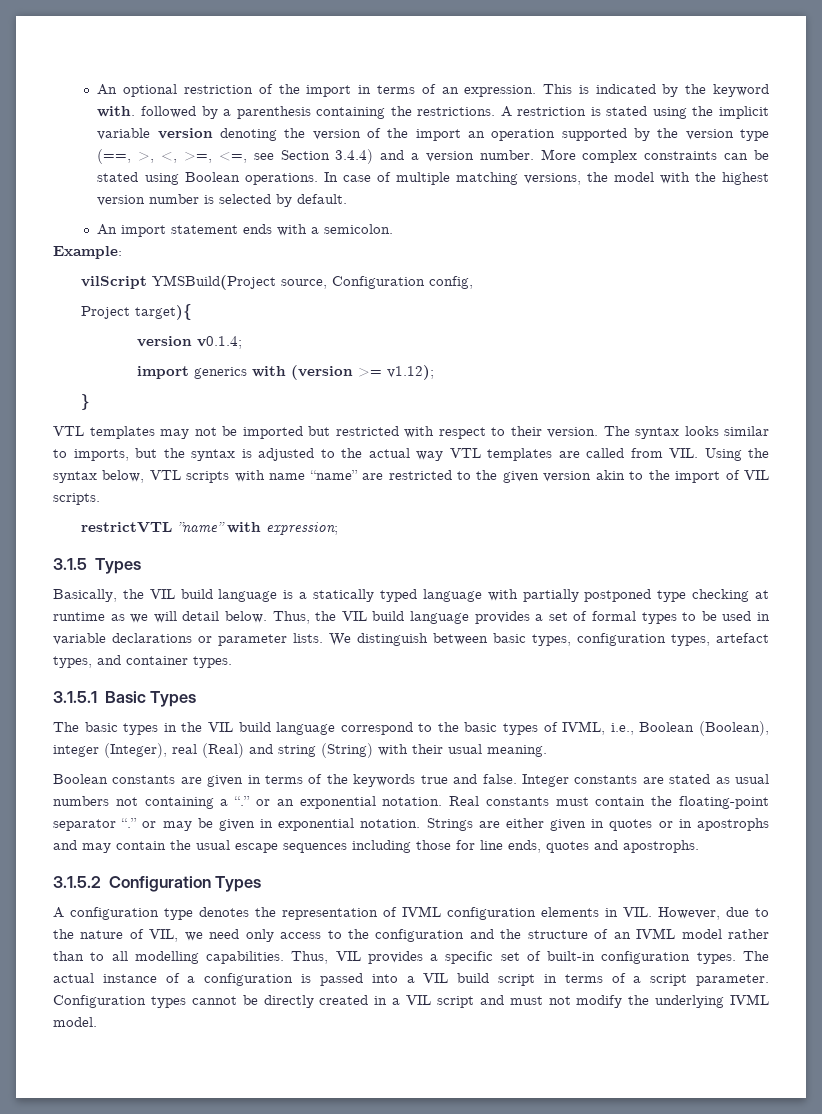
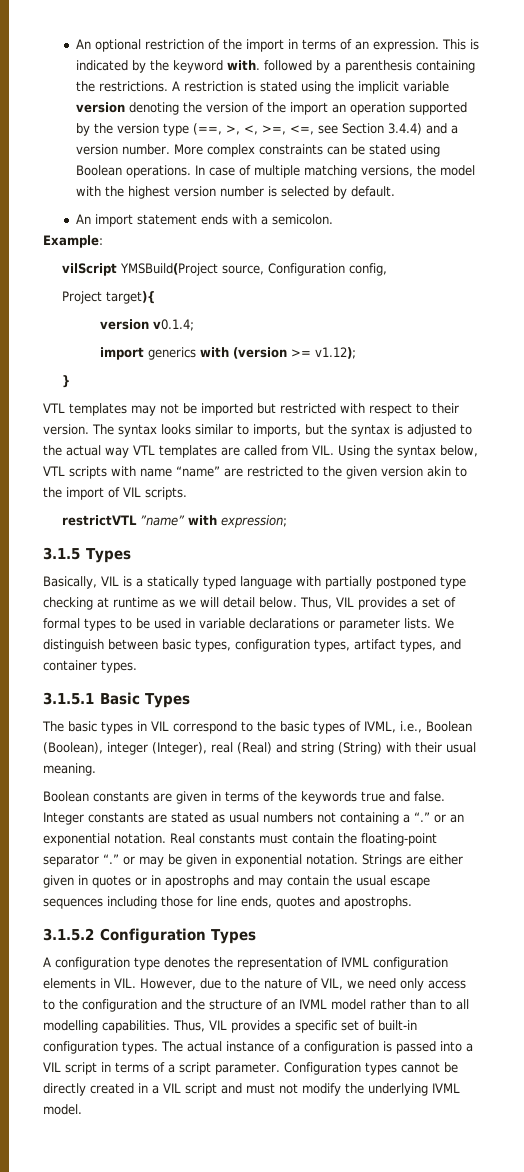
[122,589,278,602] the VIL build language -> [101,576,119,586] VIL
[315,611,470,624] the VIL build language -> [335,597,354,607] VIL
[716,633,769,643] artefact -> [354,639,396,650] artifact
[181,722,336,735] the VIL build language -> [151,721,169,731] VIL
[457,973,490,983] build -> (61, 1067) none

